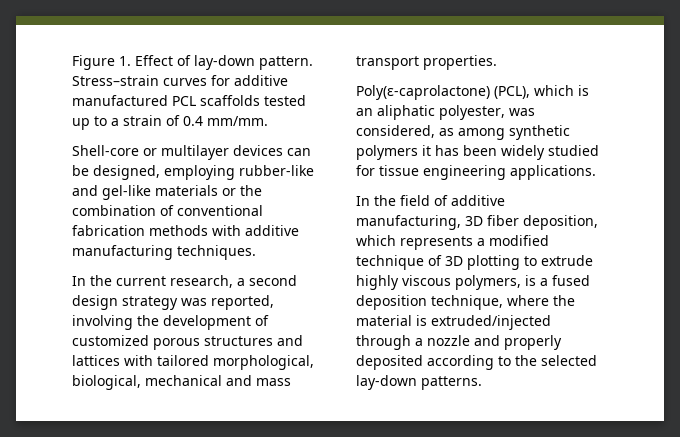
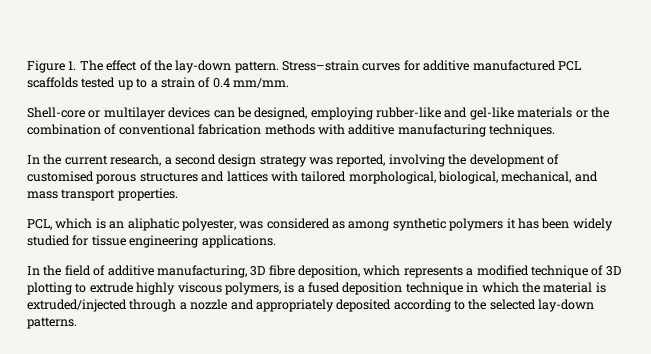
[135,55,191,66] Effect of -> [79,60,172,71] The effect of the
[72,335,149,346] customized -> [27,171,94,182] customised
[145,375,222,386] mechanical -> [501,171,572,183] mechanical,
[356,85,530,100] Poly(ε-caprolactone) (PCL), -> [27,219,52,230] PCL,
[356,125,435,138] considered, -> [266,218,330,229] considered
[487,215,519,226] fiber -> [268,265,295,276] fibre
[431,295,549,310] technique, where -> [405,282,519,295] technique in which
[504,335,562,350] properly -> [255,299,334,312] appropriately

